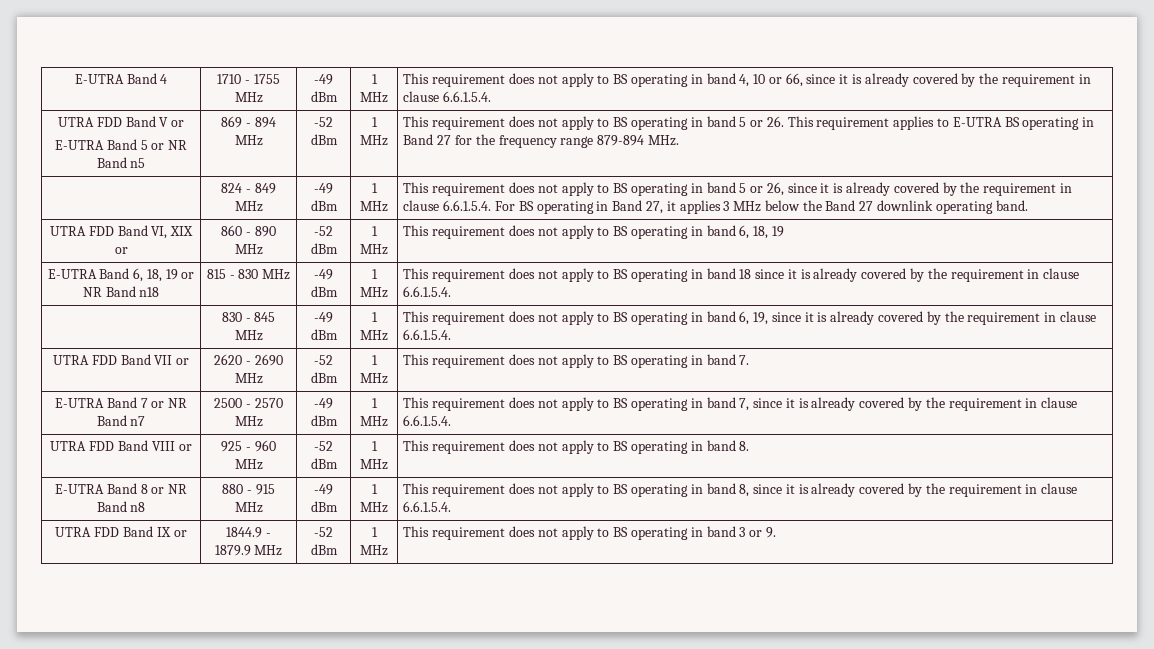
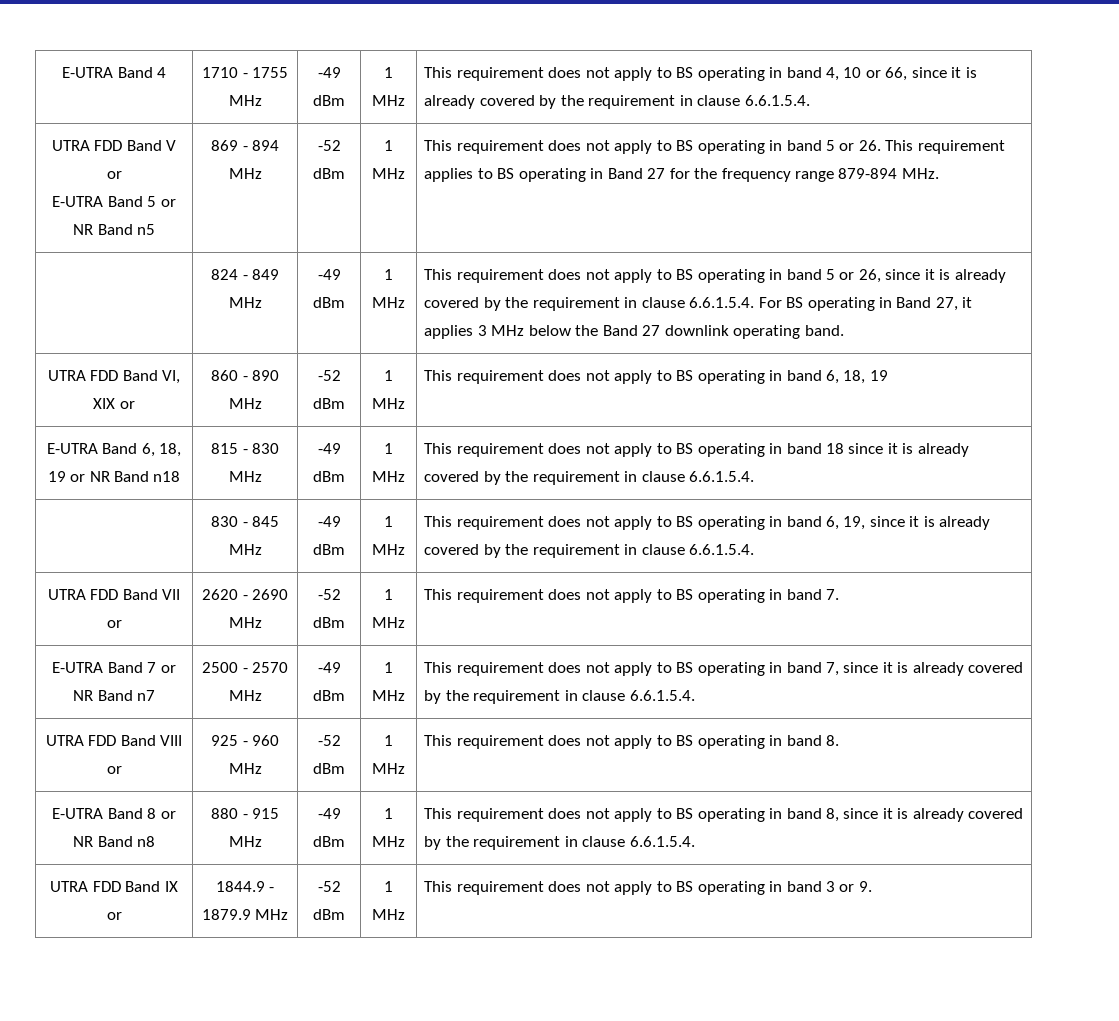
[952,117,1002,127] E-UTRA -> (493, 173) none

